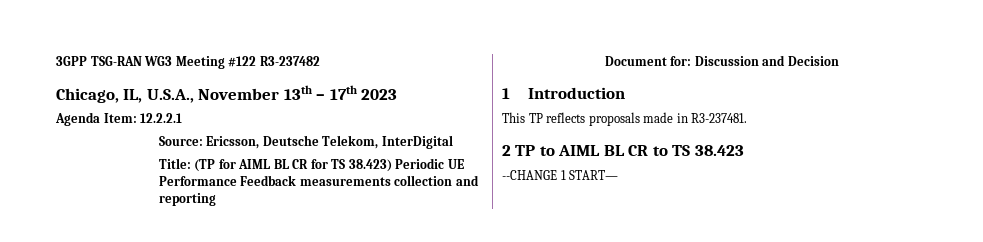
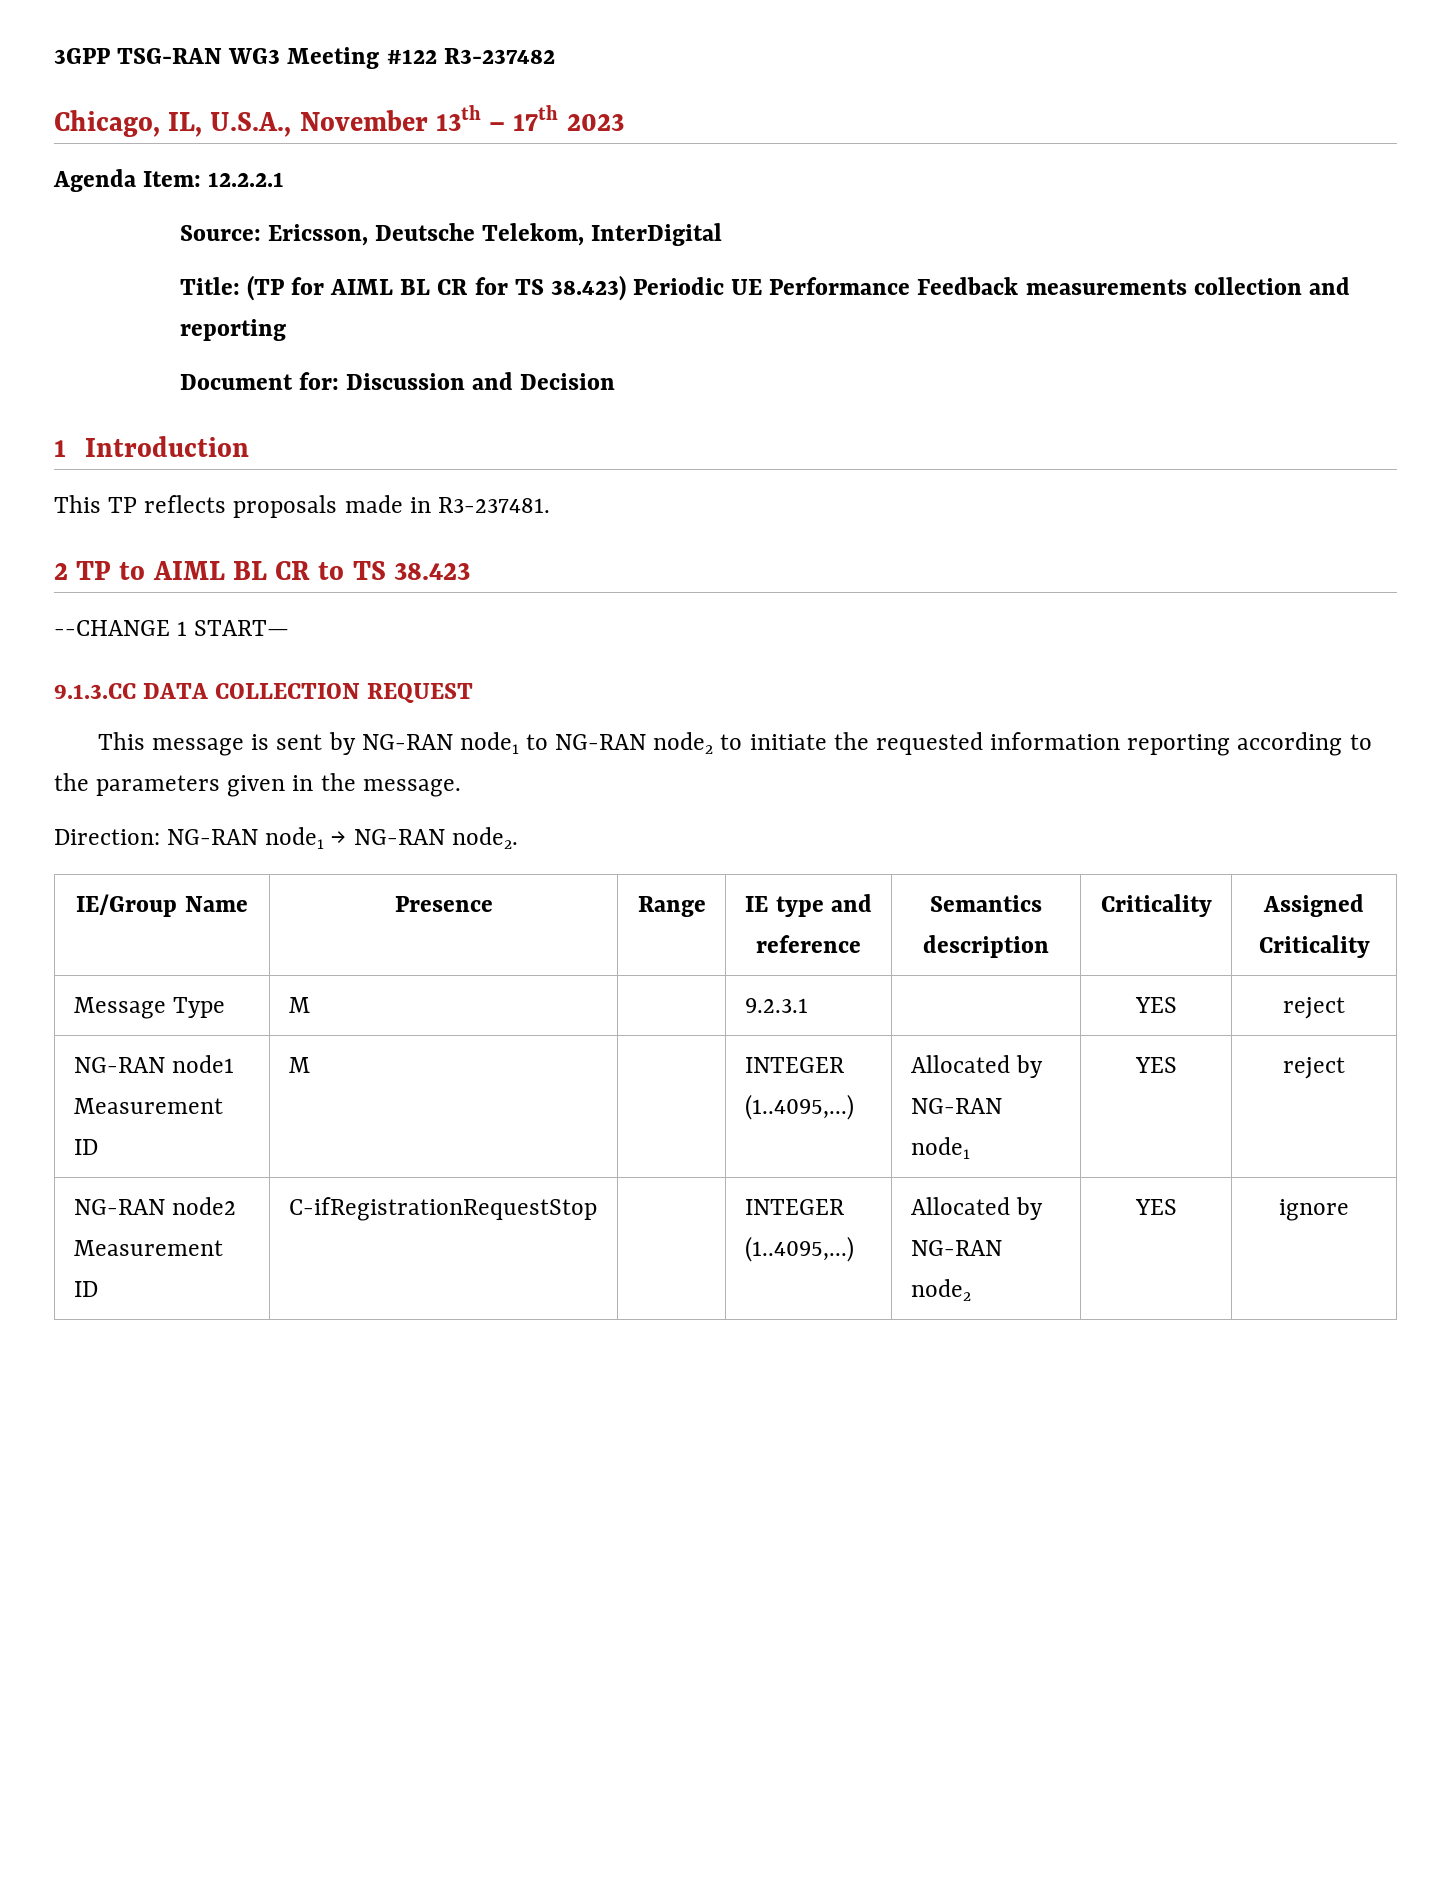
(619, 175) none -> [54,683,474,703] [97,732,1372,756] [54,773,461,797] [54,827,518,849] [76,894,248,917] [394,896,493,912] [637,896,706,917] [745,894,872,917] [756,935,861,953] [930,895,1042,912] [923,935,1049,958] [1100,894,1212,917] [1263,894,1364,917] [1258,935,1370,958] [73,997,225,1019] [288,997,310,1013] [744,998,808,1013] [1134,997,1177,1013] [1283,997,1345,1019] [73,1055,234,1073] [73,1098,223,1114] [73,1139,98,1155] [288,1057,310,1073] [744,1057,844,1073] [744,1094,854,1120] [910,1055,1043,1078] [910,1098,1002,1114] [910,1137,970,1159] [1134,1057,1177,1073] [1283,1057,1345,1079] [73,1197,236,1215] [73,1240,223,1256] [73,1281,98,1297] [288,1197,597,1221] [744,1199,844,1215] [744,1236,854,1262] [910,1197,1043,1220] [910,1240,1002,1256] [910,1279,971,1301] [1134,1199,1177,1215] [1279,1199,1349,1221] // 9.1.3.CC DATA COLLECTION REQUEST // This message is sent by NG-RAN node1 to NG-RAN node2 to initiate the requested information reporting according to the parameters given in the message. // Direction: NG-RAN node1 → NG-RAN node2. // IE/Group Name | Presence | Range | IE type and reference | Semantics description | Criticality | Assigned Criticality // Message Type | M | | 9.2.3.1 | | YES | reject // NG-RAN node1 Measurement ID | M | | INTEGER (1..4095,...) | Allocated by NG-RAN node1 | YES | reject // NG-RAN node2 Measurement ID | C-ifRegistrationRequestStop | | INTEGER (1..4095,...) | Allocated by NG-RAN node2 | YES | ignore

